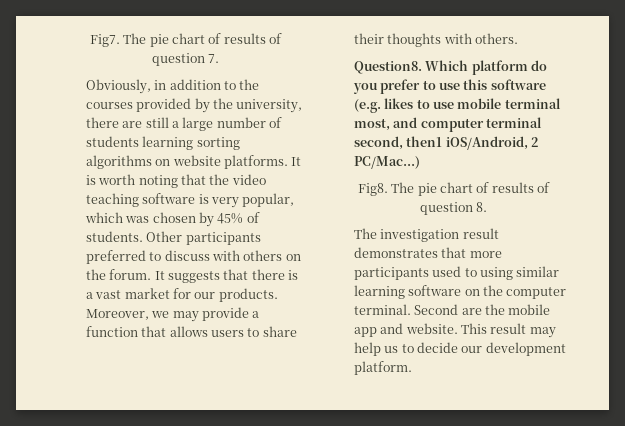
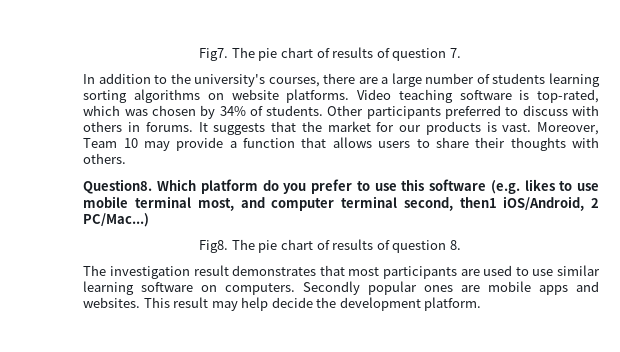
[85,79,167,94] Obviously, in -> [83,74,96,84] In
[85,98,303,113] courses provided by the university, -> [194,74,320,87] university's courses,
[145,117,169,128] still -> (378, 80) none
[291,157,302,166] [85,174,266,188] It is worth noting that the video -> [357,89,392,100] Video
[211,193,295,208] very popular, -> [537,89,599,103] top-rated,
[217,213,244,224] 45% -> [219,106,246,116] 34%
[285,254,301,261] [85,269,299,283] [85,288,278,302] [85,309,170,320] on the forum. It suggests that there is a vast market for our products. Moreover, we -> [128,121,599,135] [83,138,138,148] in forums. It suggests that the market for our products is vast. Moreover, Team 10
[469,251,502,258] [353,267,429,280] more participants -> [348,266,480,279] most participants are
[480,267,514,280] using -> [532,269,554,276] use
[483,285,567,299] [353,304,551,315] [353,323,556,338] [353,342,483,356] the computer terminal. Second are the mobile app and website. This result may help us to decide our -> [225,281,600,295] [83,297,337,311] computers. Secondly popular ones are mobile apps and websites. This result may help decide the

